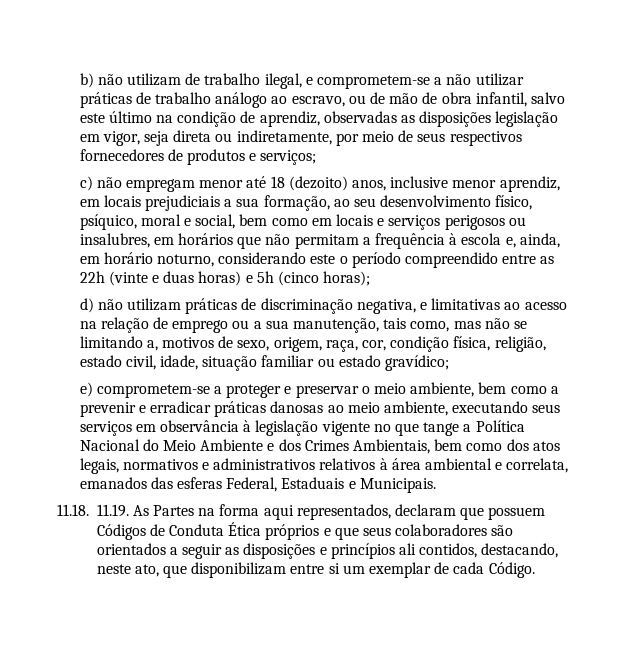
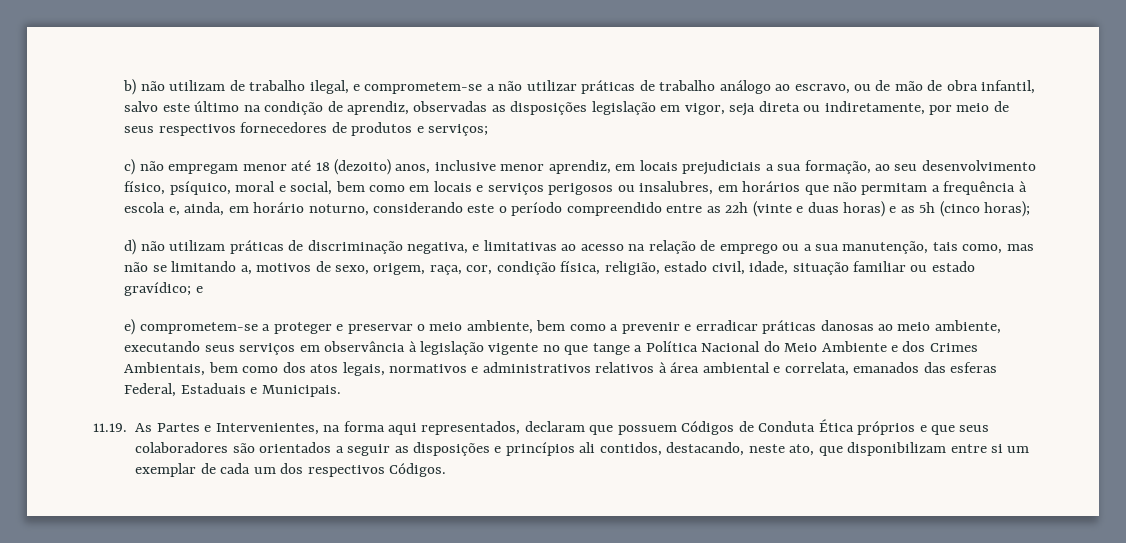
(253, 279) none -> [900,206,915,213] as
(450, 363) none -> [195,286,203,293] e
[57,504,195,517] 11.18. 11.19. As Partes -> [93,423,319,435] 11.19. As Partes e Intervenientes,
[488,562,535,578] Código. -> [253,463,446,477] um dos respectivos Códigos.

